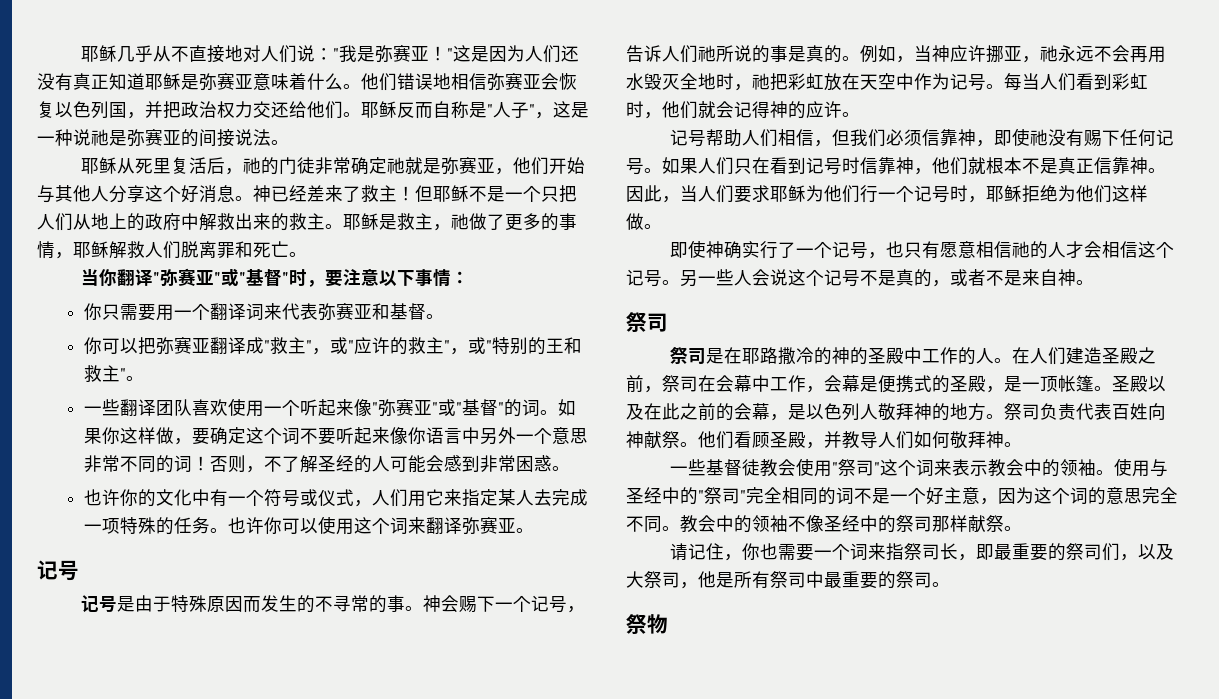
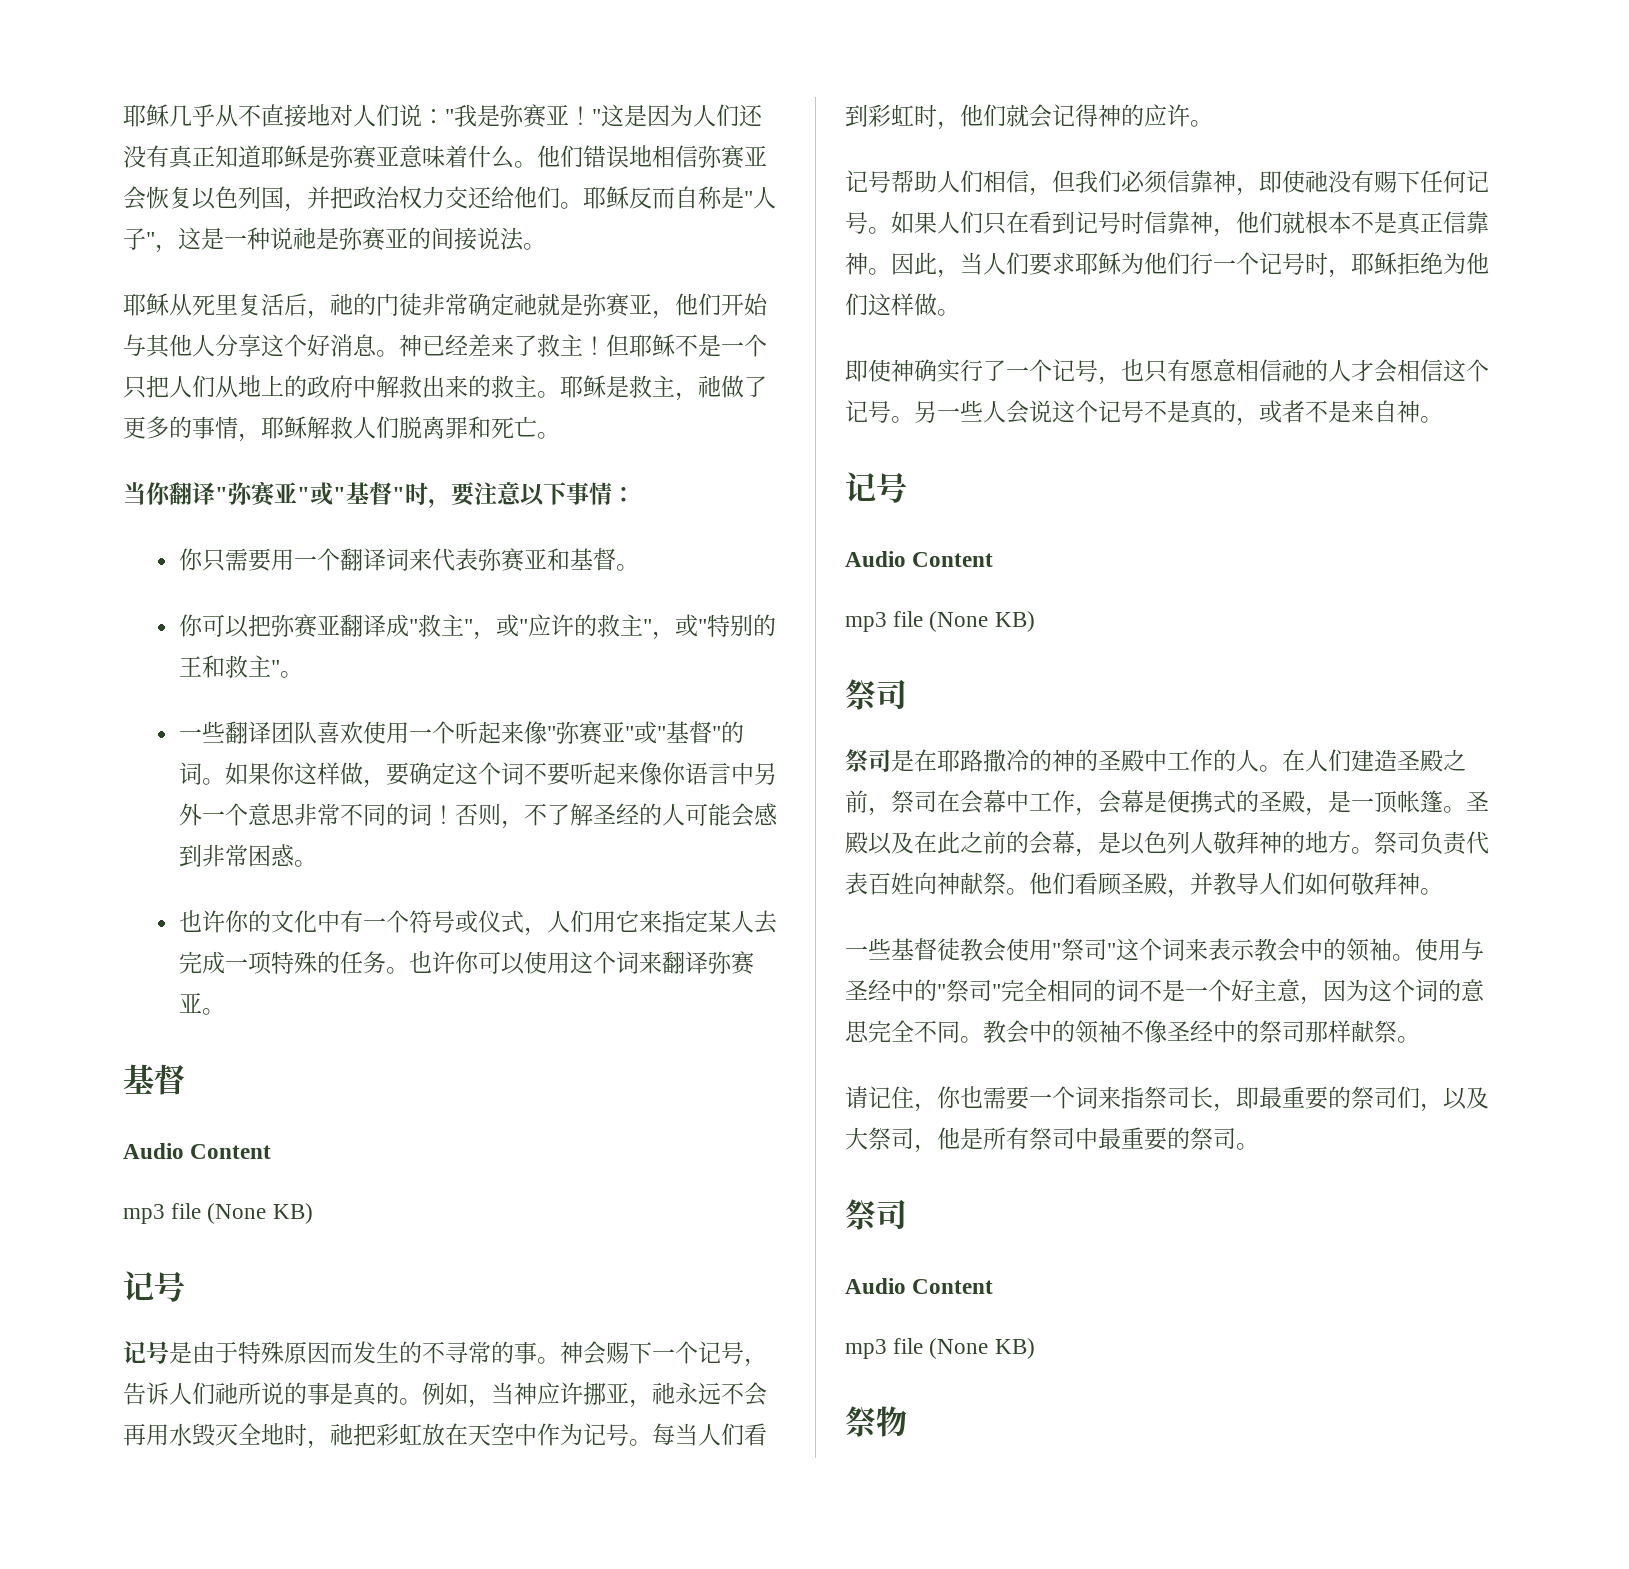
(535, 530) none -> [123,1064,185,1095] [123,1143,272,1159] [123,1203,313,1224] // 基督 // Audio Content // mp3 file (None KB)
(1094, 282) none -> [845,472,907,503] [845,551,994,567] [845,611,1035,632] // 记号 // Audio Content // mp3 file (None KB)
(950, 584) none -> [845,1199,907,1230] [845,1278,994,1294] [845,1338,1035,1359] // 祭司 // Audio Content // mp3 file (None KB)

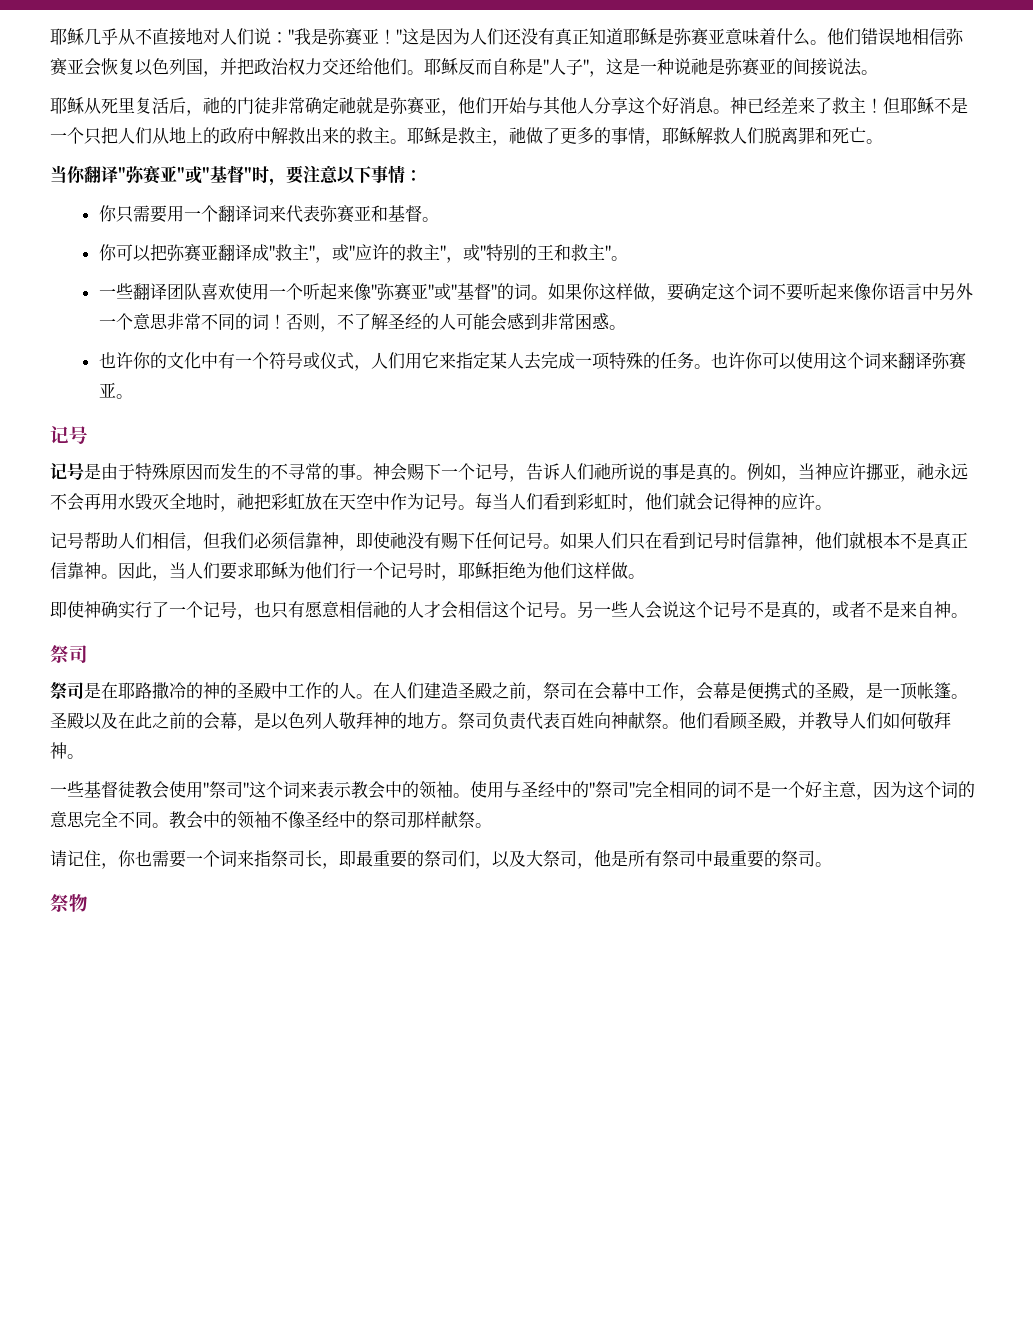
[123,1064,185,1095] [123,1143,272,1159] [123,1203,313,1224] // 基督 // Audio Content // mp3 file (None KB) -> (133, 396) none
[845,472,907,503] [845,551,994,567] [845,611,1035,632] // 记号 // Audio Content // mp3 file (None KB) -> (968, 615) none
[845,1199,907,1230] [845,1278,994,1294] [845,1338,1035,1359] // 祭司 // Audio Content // mp3 file (None KB) -> (832, 864) none

